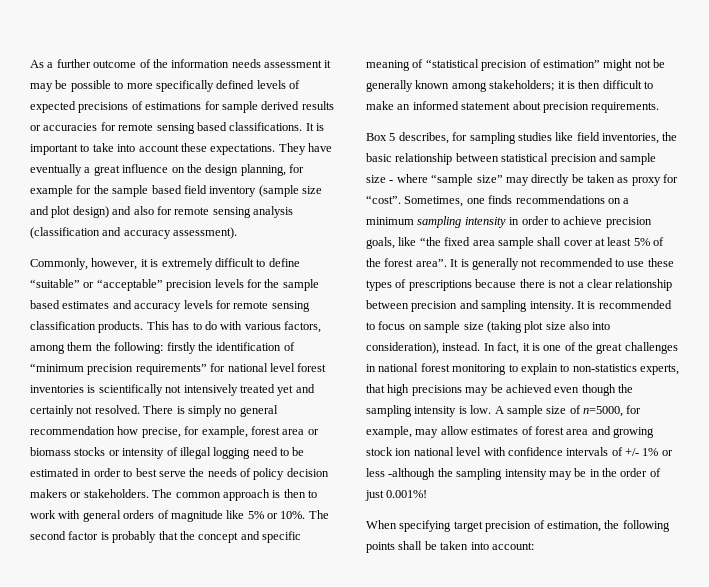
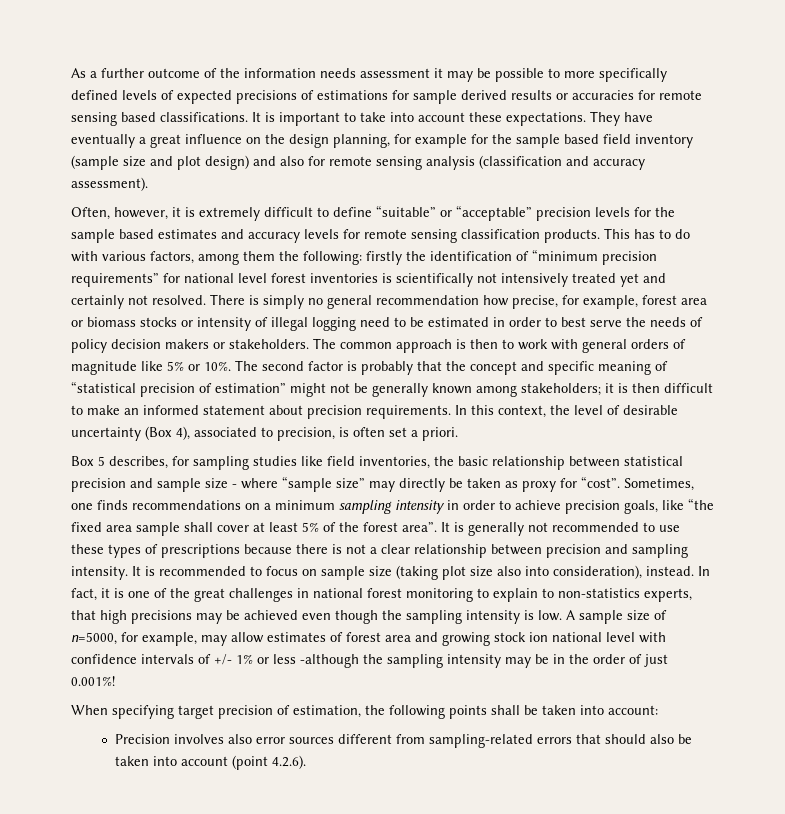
[30,258,88,270] Commonly, -> [71,207,110,220] Often,
(660, 107) none -> [455,405,678,418] [71,426,458,441] In this context, the level of desirable uncertainty (Box 4), associated to precision, is often set a priori.
(534, 546) none -> [114,734,692,748] [114,755,306,770] // Precision involves also error sources different from sampling-related errors that should also be taken into account (point 4.2.6).

